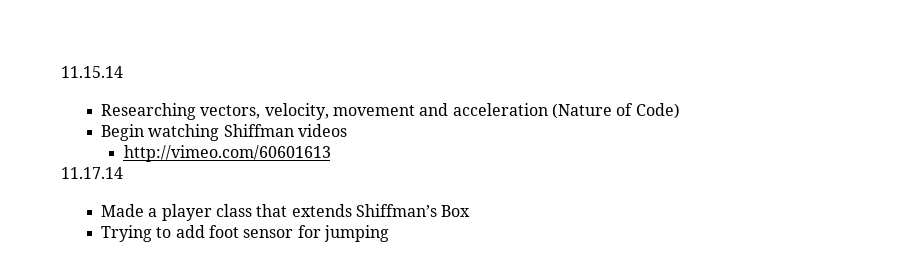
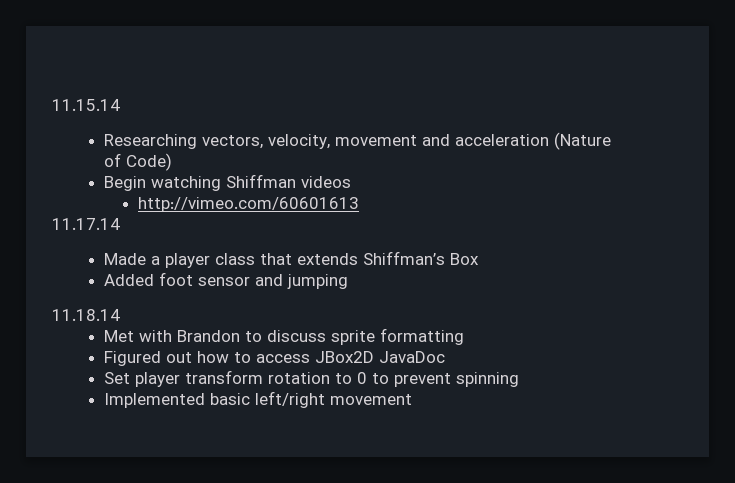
[101,225,205,242] Trying to add -> [104,274,155,286] Added
[297,225,321,238] for -> [255,274,284,286] and
(389, 233) none -> [52,309,120,321] [104,328,465,345] [104,351,446,366] [104,370,520,387] [104,391,413,408] // 11.18.14 // Met with Brandon to discuss sprite formatting // Figured out how to access JBox2D JavaDoc // Set player transform rotation to 0 to prevent spinning // Implemented basic left/right movement

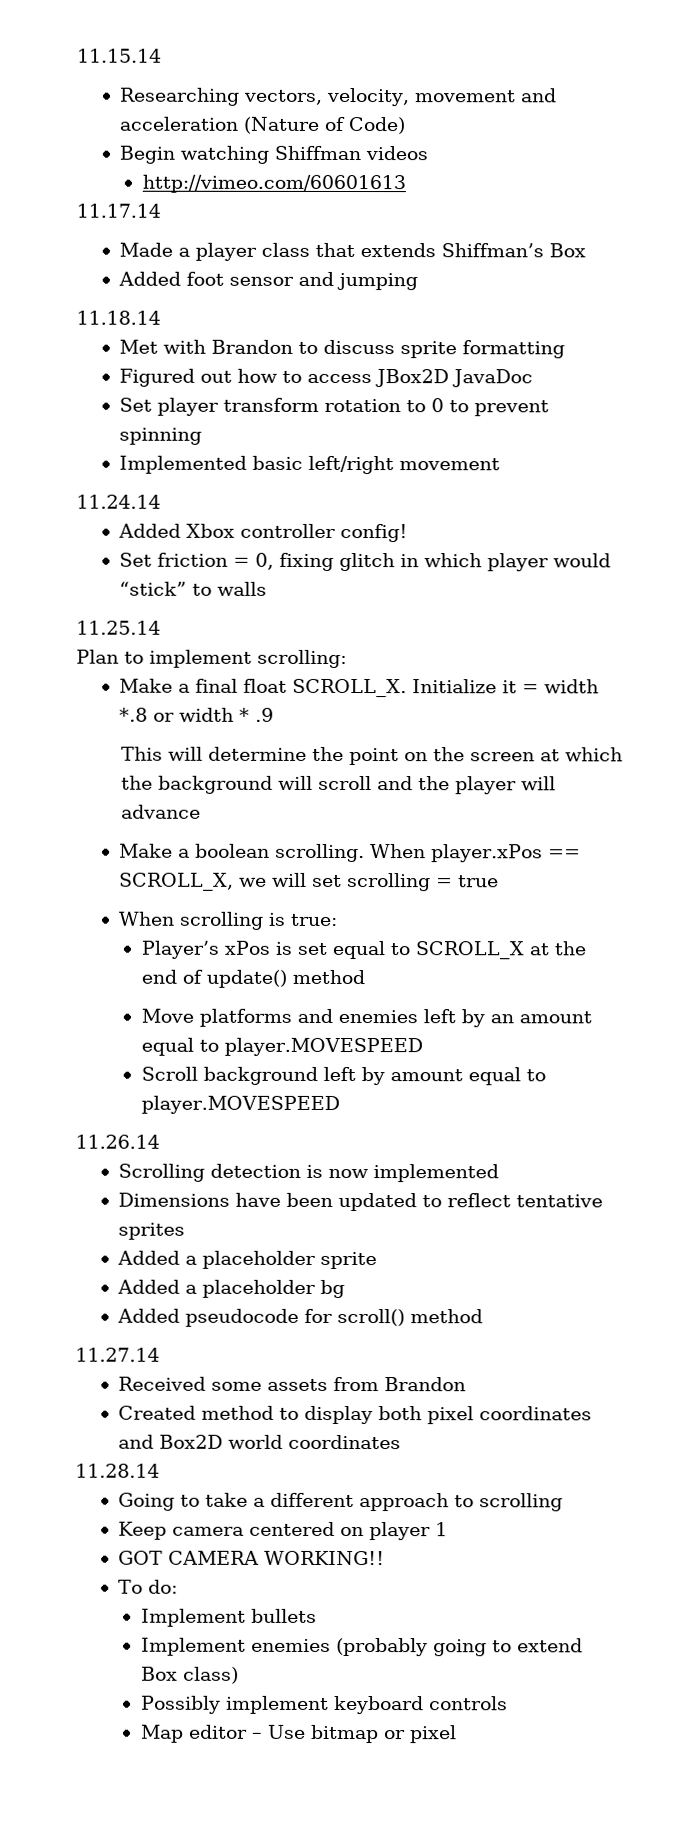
(413, 399) none -> [76,494,161,509] [118,523,409,543] [119,552,612,572] [119,581,268,596] [76,620,161,635] [76,649,347,668] [119,678,600,698] [119,707,275,722] [120,746,623,766] [120,775,556,795] [120,804,201,819] [119,843,582,863] [119,872,500,892] [118,911,339,930] [140,940,586,960] [140,969,365,988] [140,1008,592,1028] [140,1037,423,1057] [140,1066,546,1086] [140,1095,340,1114] [75,1134,160,1149] [118,1163,500,1183] [118,1192,604,1212] [118,1222,186,1240] [117,1250,378,1270] [117,1279,346,1298] [117,1308,484,1327] [75,1347,160,1362] [118,1376,467,1392] [118,1405,593,1425] [118,1434,402,1450] [75,1463,160,1478] [118,1492,564,1512] [118,1521,449,1541] [118,1550,386,1566] [118,1579,179,1594] [140,1608,317,1627] [140,1637,583,1657] [140,1666,239,1684] [140,1695,508,1715] [139,1724,457,1744] // 11.24.14 // Added Xbox controller config! // Set friction = 0, fixing glitch in which player would “stick” to walls // 11.25.14 // Plan to implement scrolling: // Make a final float SCROLL_X. Initialize it = width *.8 or width * .9 // This will determine the point on the screen at which the background will scroll and the player will advance // Make a boolean scrolling. When player.xPos == SCROLL_X, we will set scrolling = true // When scrolling is true: // Player’s xPos is set equal to SCROLL_X at the end of update() method // Move platforms and enemies left by an amount equal to player.MOVESPEED // Scroll background left by amount equal to player.MOVESPEED // 11.26.14 // Scrolling detection is now implemented // Dimensions have been updated to reflect tentative sprites // Added a placeholder sprite // Added a placeholder bg // Added pseudocode for scroll() method // 11.27.14 // Received some assets from Brandon // Created method to display both pixel coordinates and Box2D world coordinates // 11.28.14 // Going to take a different approach to scrolling // Keep camera centered on player 1 // GOT CAMERA WORKING!! // To do: // Implement bullets // Implement enemies (probably going to extend Box class) // Possibly implement keyboard controls // Map editor – Use bitmap or pixel

